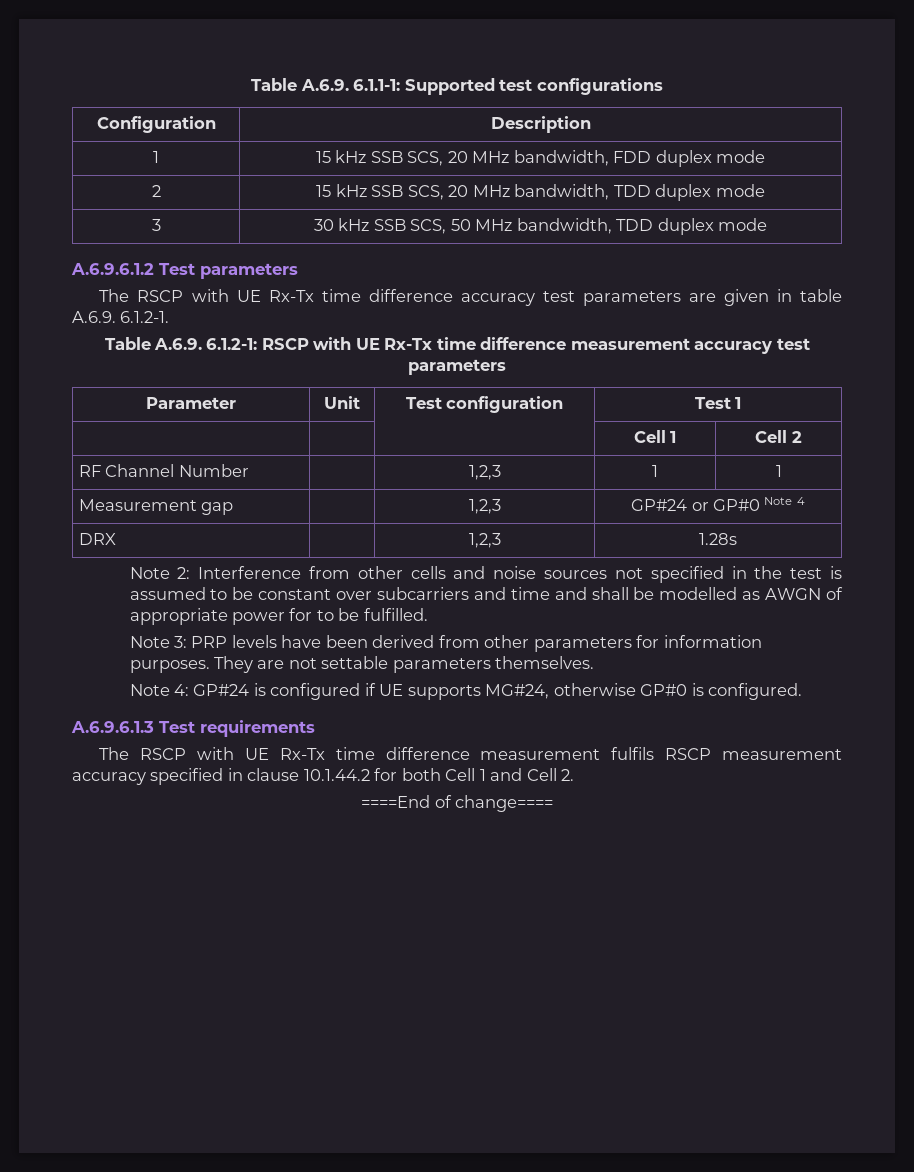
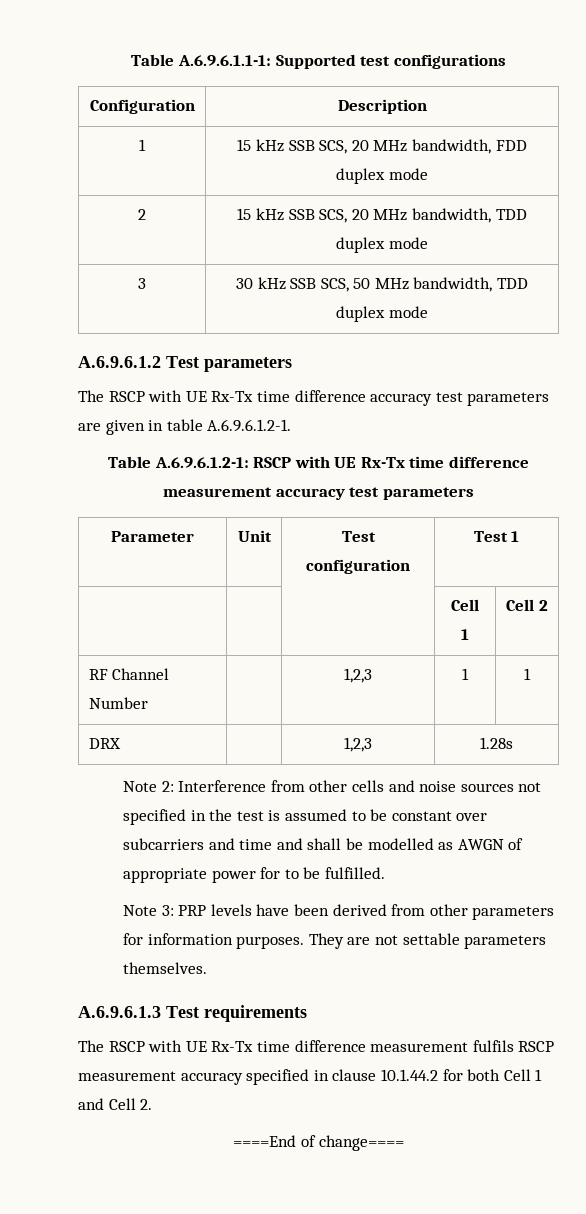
[251,78,401,91] Table A.6.9. 6.1.1-1: -> [131,54,271,66] Table A.6.9.6.1.1-1:
[72,311,170,323] [104,337,258,350] A.6.9. 6.1.2-1. // Table A.6.9. 6.1.2-1: -> [207,419,292,432] [107,456,249,468] A.6.9.6.1.2-1. // Table A.6.9.6.1.2-1:
[78,499,234,515] [468,499,501,514] [631,497,805,511] // Measurement gap | | 1,2,3 | GP#24 or GP#0 Note 4 -> (531, 674) none
[129,683,803,700] // Note 4: GP#24 is configured if UE supports MG#24, otherwise GP#0 is configured. -> (207, 968) none

